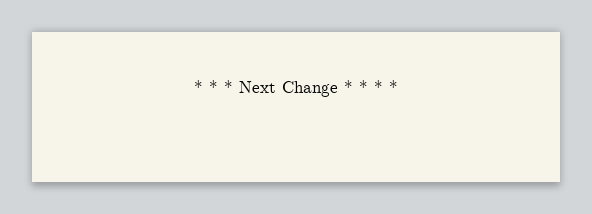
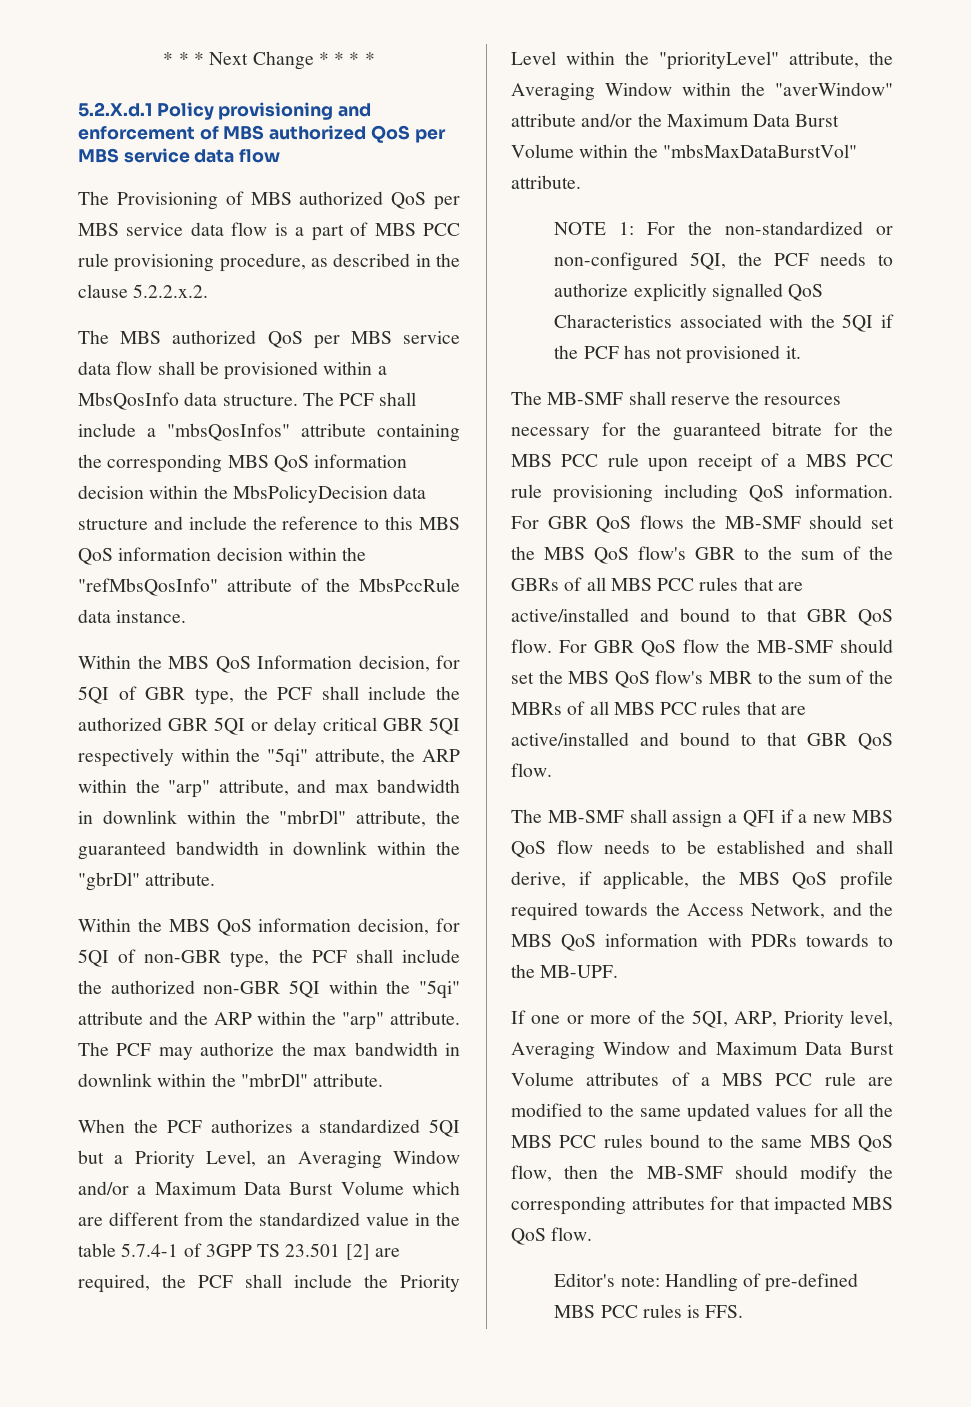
(398, 86) none -> [78,102,372,120] [78,125,446,143] [78,148,281,163] [78,191,460,210] [78,222,461,241] [78,253,460,272] [78,284,209,298] [78,330,460,349] [78,361,387,380] [78,392,417,410] [78,423,460,442] [78,454,408,473] [78,485,427,503] [78,516,460,530] [78,547,367,565] [78,578,460,596] [78,609,187,623] [78,655,460,673] [78,686,460,705] [78,717,460,735] [78,748,460,767] [78,779,460,798] [78,810,460,827] [78,841,461,860] [78,872,216,891] [78,918,460,936] [78,949,460,968] [78,980,460,999] [78,1011,460,1030] [78,1042,460,1060] [78,1073,384,1087] [78,1119,460,1137] [78,1150,460,1169] [78,1181,460,1195] [78,1212,460,1226] [78,1243,400,1260] [78,1274,460,1293] [511,51,893,70] [511,82,893,101] [511,113,840,127] [511,144,857,158] [511,175,581,189] [554,221,893,235] [554,252,893,271] [554,283,824,302] [554,314,894,332] [554,345,801,364] [511,391,842,405] [511,422,893,441] [511,453,893,472] [511,484,893,503] [511,515,894,533] [511,546,893,564] [511,577,803,591] [511,608,893,626] [511,639,893,657] [511,670,894,688] [511,701,806,715] [511,732,893,750] [511,763,552,777] [511,809,893,828] [511,840,893,858] [511,871,893,890] [511,902,893,921] [511,933,893,951] [511,964,619,978] [511,1010,893,1028] [511,1041,894,1060] [511,1072,893,1086] [511,1103,893,1122] [511,1134,893,1152] [511,1165,893,1183] [511,1196,893,1215] [511,1227,593,1245] [554,1273,859,1292] [554,1304,744,1318] // 5.2.X.d.1 Policy provisioning and enforcement of MBS authorized QoS per MBS service data flow // The Provisioning of MBS authorized QoS per MBS service data flow is a part of MBS PCC rule provisioning procedure, as described in the clause 5.2.2.x.2. // The MBS authorized QoS per MBS service data flow shall be provisioned within a MbsQosInfo data structure. The PCF shall include a "mbsQosInfos" attribute containing the corresponding MBS QoS information decision within the MbsPolicyDecision data structure and include the reference to this MBS QoS information decision within the "refMbsQosInfo" attribute of the MbsPccRule data instance. // Within the MBS QoS Information decision, for 5QI of GBR type, the PCF shall include the authorized GBR 5QI or delay critical GBR 5QI respectively within the "5qi" attribute, the ARP within the "arp" attribute, and max bandwidth in downlink within the "mbrDl" attribute, the guaranteed bandwidth in downlink within the "gbrDl" attribute. // Within the MBS QoS information decision, for 5QI of non-GBR type, the PCF shall include the authorized non-GBR 5QI within the "5qi" attribute and the ARP within the "arp" attribute. The PCF may authorize the max bandwidth in downlink within the "mbrDl" attribute. // When the PCF authorizes a standardized 5QI but a Priority Level, an Averaging Window and/or a Maximum Data Burst Volume which are different from the standardized value in the table 5.7.4-1 of 3GPP TS 23.501 [2] are required, the PCF shall include the Priority Level within the "priorityLevel" attribute, the Averaging Window within the "averWindow" attribute and/or the Maximum Data Burst Volume within the "mbsMaxDataBurstVol" attribute. // NOTE 1: For the non-standardized or non-configured 5QI, the PCF needs to authorize explicitly signalled QoS Characteristics associated with the 5QI if the PCF has not provisioned it. // The MB-SMF shall reserve the resources necessary for the guaranteed bitrate for the MBS PCC rule upon receipt of a MBS PCC rule provisioning including QoS information. For GBR QoS flows the MB-SMF should set the MBS QoS flow's GBR to the sum of the GBRs of all MBS PCC rules that are active/installed and bound to that GBR QoS flow. For GBR QoS flow the MB-SMF should set the MBS QoS flow's MBR to the sum of the MBRs of all MBS PCC rules that are active/installed and bound to that GBR QoS flow. // The MB-SMF shall assign a QFI if a new MBS QoS flow needs to be established and shall derive, if applicable, the MBS QoS profile required towards the Access Network, and the MBS QoS information with PDRs towards to the MB-UPF. // If one or more of the 5QI, ARP, Priority level, Averaging Window and Maximum Data Burst Volume attributes of a MBS PCC rule are modified to the same updated values for all the MBS PCC rules bound to the same MBS QoS flow, then the MB-SMF should modify the corresponding attributes for that impacted MBS QoS flow. // Editor's note: Handling of pre-defined MBS PCC rules is FFS.

